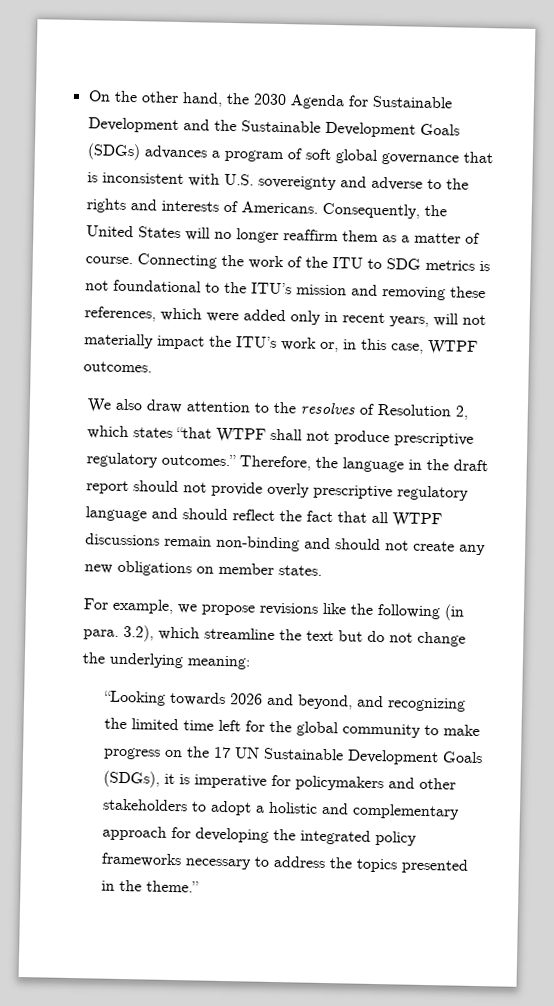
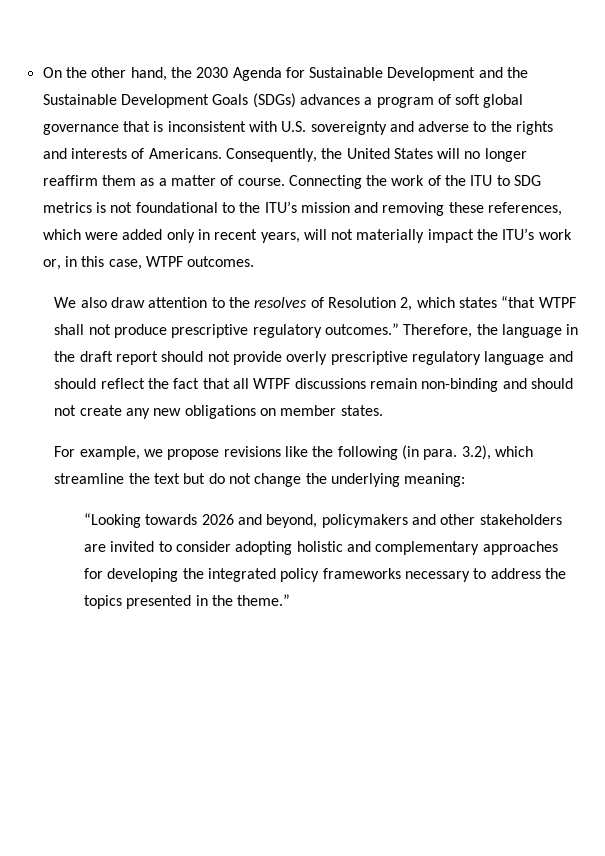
[357,695,467,712] [104,717,481,738] [103,746,484,766] [103,770,457,792] [102,798,266,816] and recognizing the limited time left for the global community to make progress on the 17 UN Sustainable Development Goals (SDGs), it is imperative for policymakers and other stakeholders to adopt a -> [321,514,562,528] [83,541,293,555] policymakers and other stakeholders are invited to consider adopting
[102,825,168,841] approach -> [482,541,558,555] approaches

